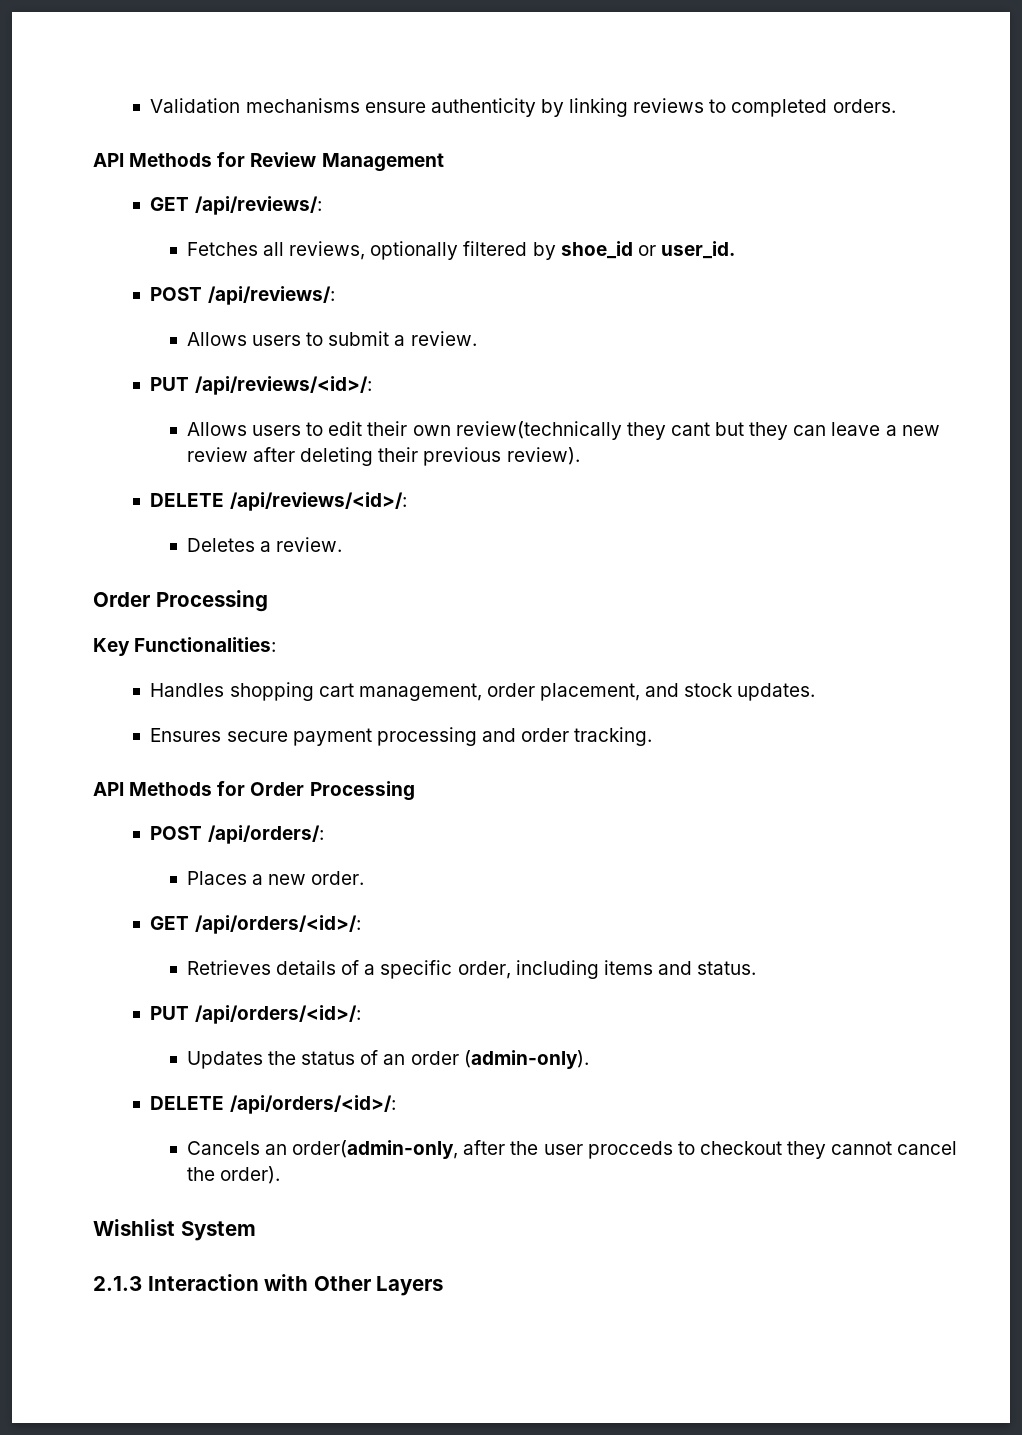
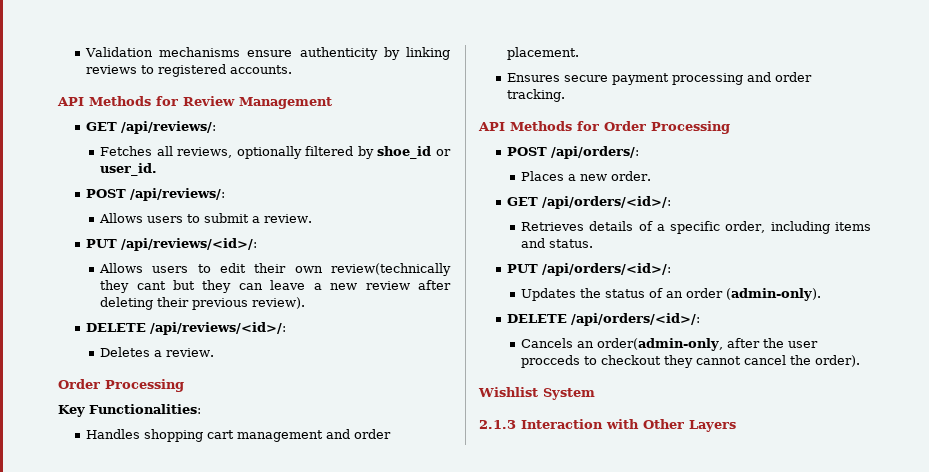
[731,99,896,117] completed orders. -> [157,64,292,77] registered accounts.
[358,683,816,701] management, order placement, and stock updates. -> [236,429,391,442] [506,47,579,60] management and order placement.

